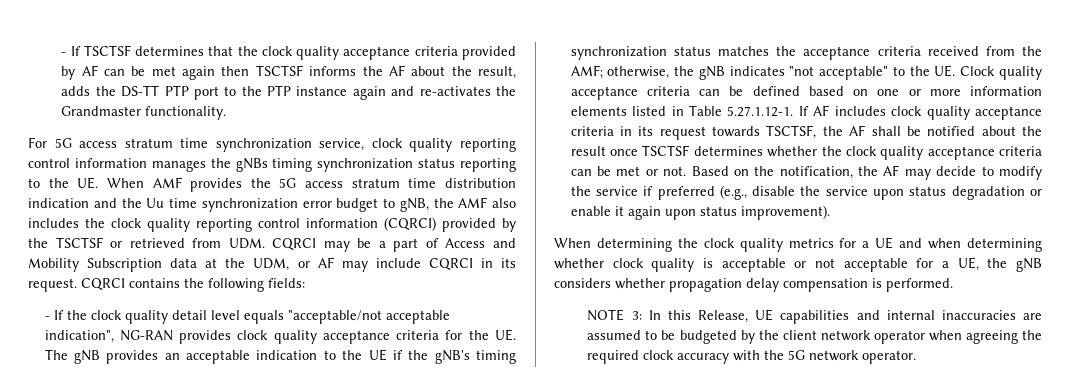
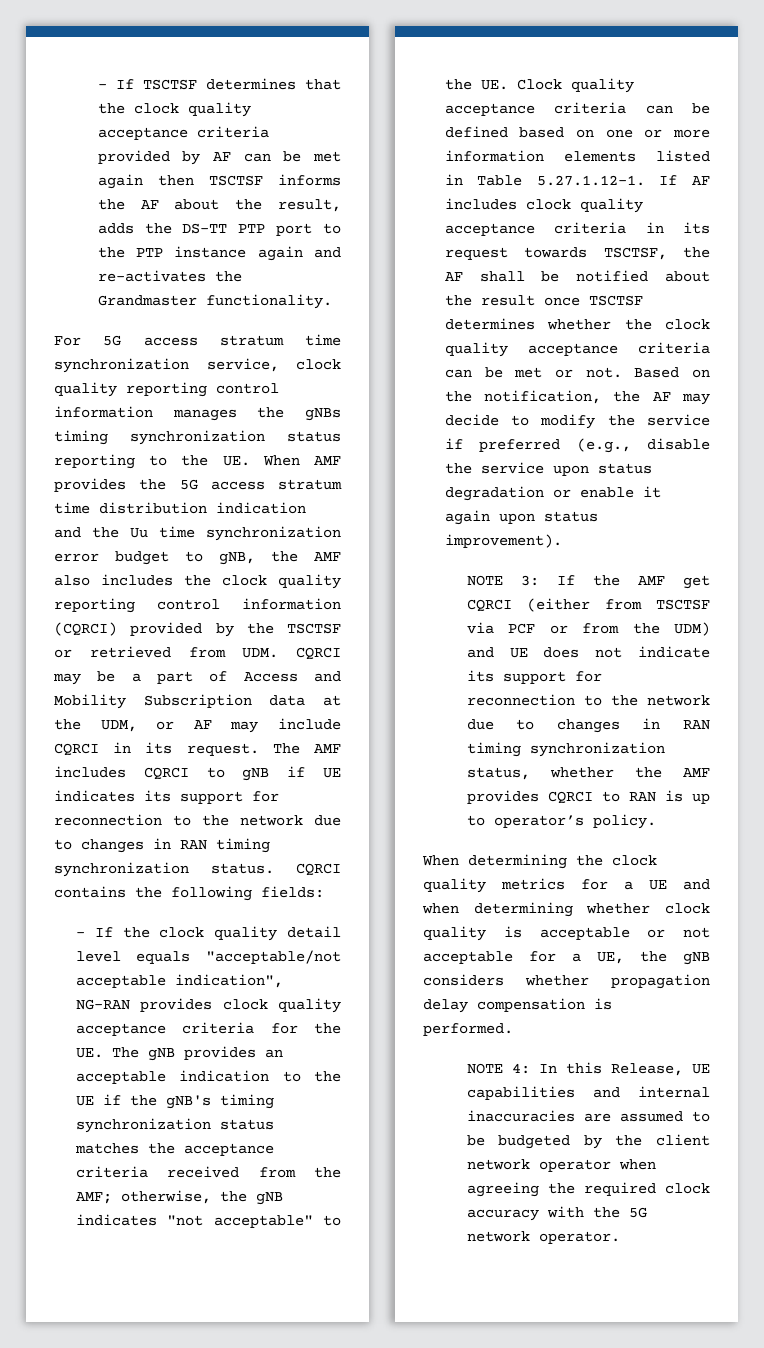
(77, 285) none -> [272,743,341,754] [54,766,342,781] [54,790,279,804] [54,814,341,826] [54,838,270,853] [54,862,274,877] The AMF includes CQRCI to gNB if UE indicates its support for reconnection to the network due to changes in RAN timing synchronization status.
(830, 212) none -> [466,575,710,589] [466,598,710,612] [466,622,710,636] [466,646,710,658] [466,670,602,684] [466,694,710,706] [466,718,710,733] [466,742,665,757] [466,767,710,780] [466,790,710,804] [466,814,656,829] // NOTE 3: If the AMF get CQRCI (either from TSCTSF via PCF or from the UDM) and UE does not indicate its support for reconnection to the network due to changes in RAN timing synchronization status, whether the AMF provides CQRCI to RAN is up to operator’s policy.
[631,311,642,320] 3: -> [511,1063,530,1074] 4:

